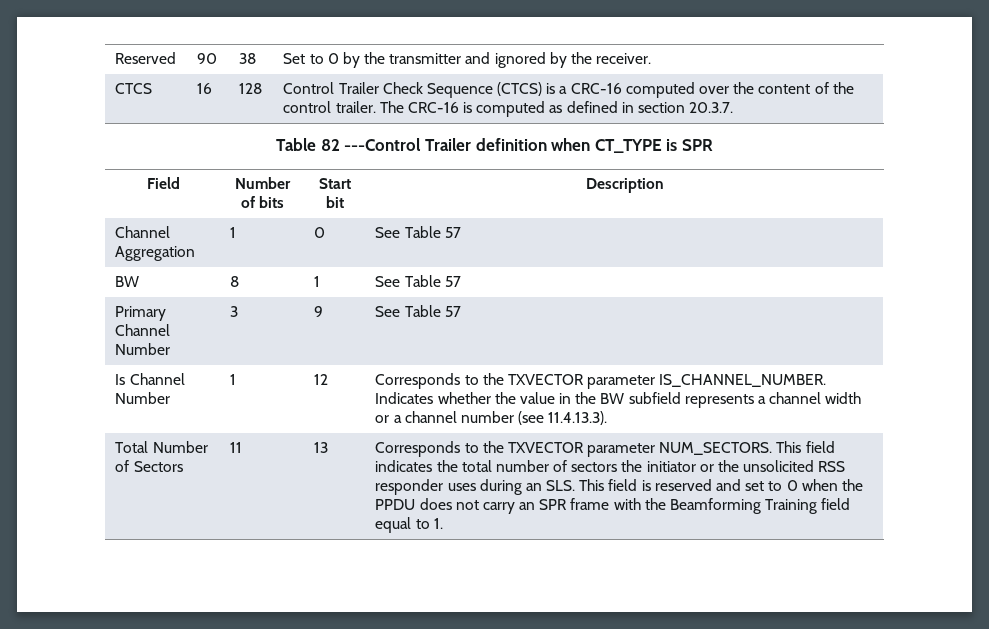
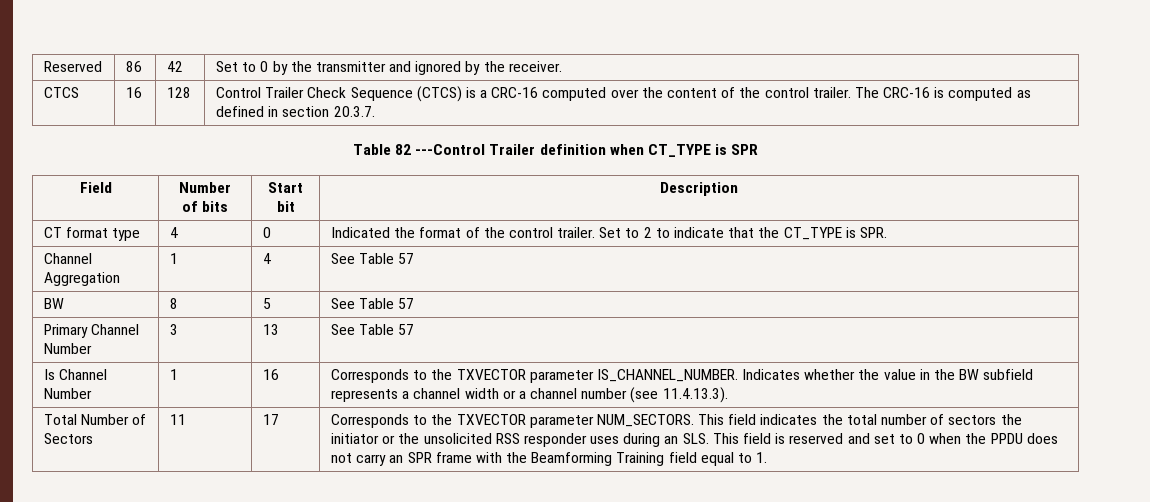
[197,53,218,64] [239,53,257,64] 90 | 38 -> [125,61,142,72] [166,61,183,72] 86 | 42
(664, 185) none -> [43,227,141,241] [169,227,178,238] [262,227,271,238] [330,227,887,240] // CT format type | 4 | 0 | Indicated the format of the control trailer. Set to 2 to indicate that the CT_TYPE is SPR.
[314,227,326,238] 0 -> [262,253,271,264] 4
[314,276,321,287] 1 -> [262,298,271,309] 5
[314,306,324,317] 9 -> [262,324,279,335] 13
[314,374,329,385] 12 -> [262,369,279,380] 16
[314,442,329,453] 13 -> [262,414,279,425] 17

